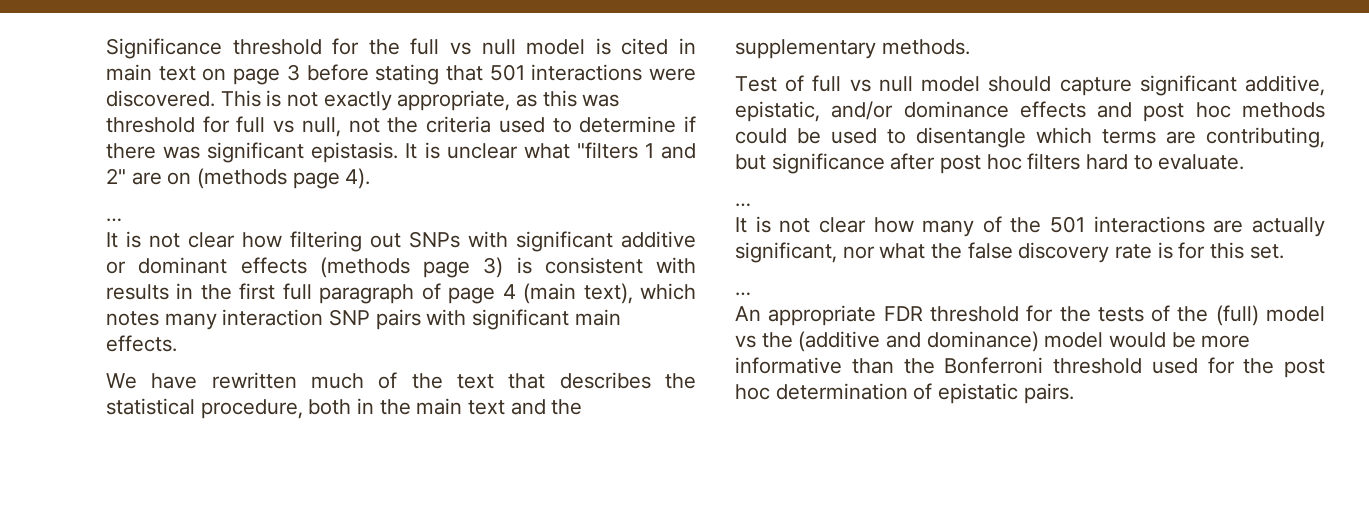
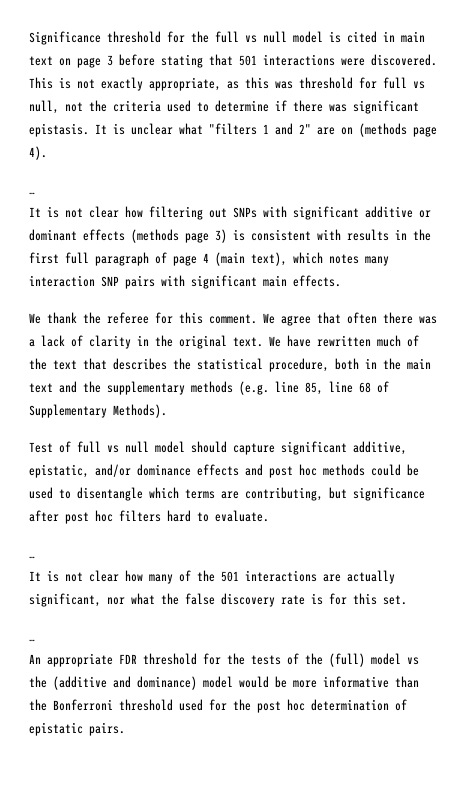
(137, 381) none -> [47,312,437,326] [29,335,281,349] thank the referee for this comment. We agree that often there was a lack of clarity in the original text. We
[881,39,970,55] methods. -> [191,381,389,395] [29,404,167,418] methods (e.g. line 85, line 68 of Supplementary Methods).

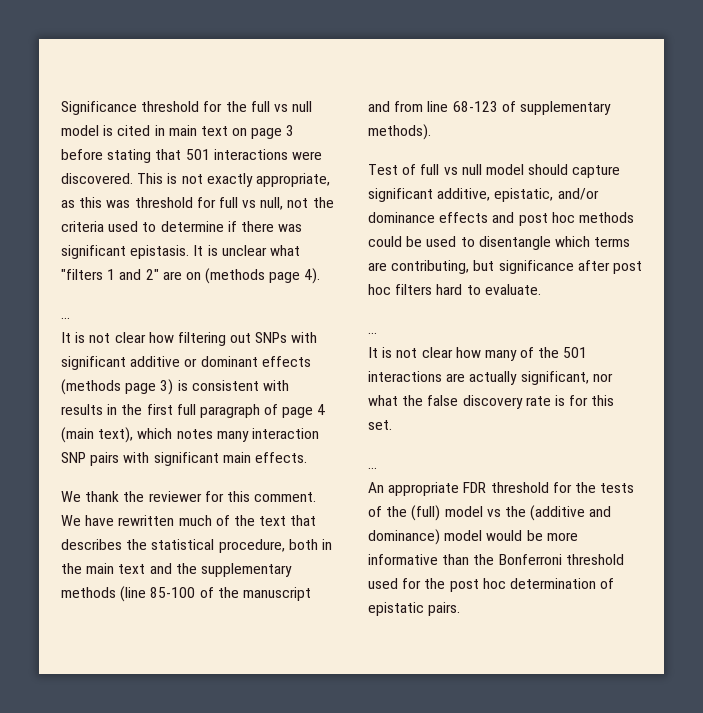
[107,312,149,324] referee -> [148,491,202,502] reviewer
[281,312,437,326] [29,335,281,349] agree that often there was a lack of clarity in the original text. We -> (81, 520) none
[239,381,389,395] [29,404,167,418] (e.g. line 85, line 68 of Supplementary Methods). -> [120,586,311,602] [368,101,611,115] [368,124,431,140] (line 85-100 of the manuscript and from line 68-123 of supplementary methods).

